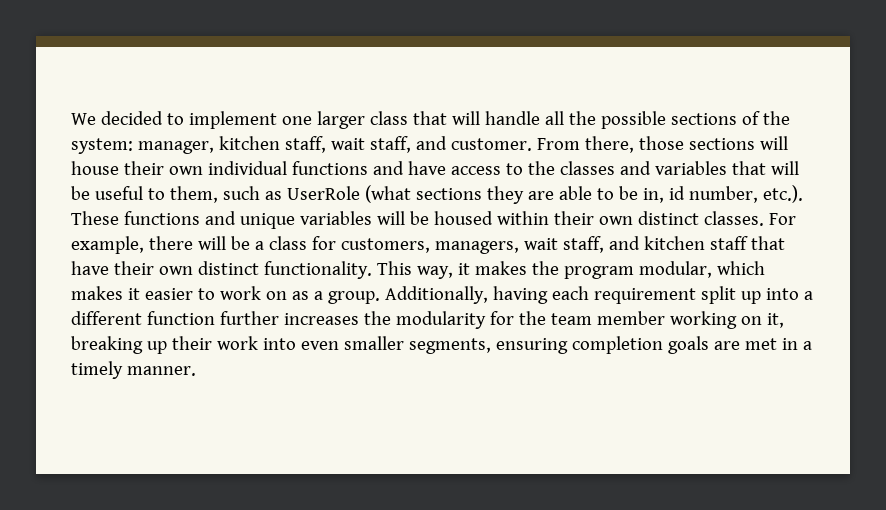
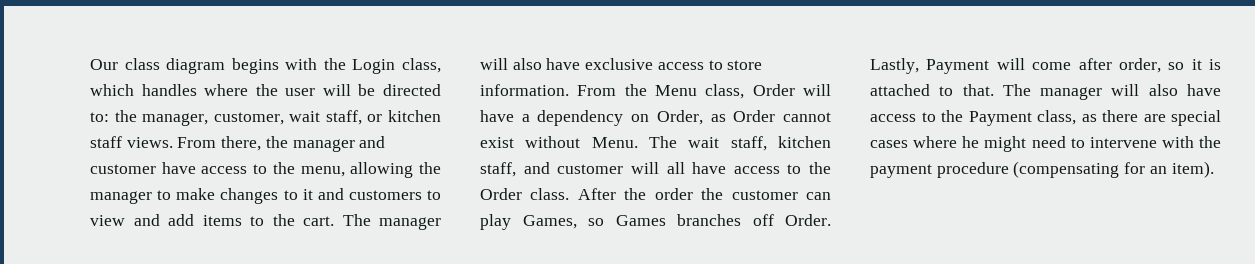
[71,111,790,129] [71,136,788,154] [71,161,799,175] [71,185,803,204] [71,211,796,229] [71,236,785,254] [71,261,765,279] [71,286,813,304] [71,311,784,329] [71,336,812,354] [71,361,196,379] We decided to implement one larger class that will handle all the possible sections of the system: manager, kitchen staff, wait staff, and customer. From there, those sections will house their own individual functions and have access to the classes and variables that will be useful to them, such as UserRole (what sections they are able to be in, id number, etc.). These functions and unique variables will be housed within their own distinct classes. For example, there will be a class for customers, managers, wait staff, and kitchen staff that have their own distinct functionality. This way, it makes the program modular, which makes it easier to work on as a group. Additionally, having each requirement split up into a different function further increases the modularity for the team member working on it, breaking up their work into even smaller segments, ensuring completion goals are met in a timely manner. -> [90,58,442,74] [90,84,441,96] [90,110,441,126] [90,136,386,152] [90,162,442,178] [90,188,441,204] [90,214,441,230] [480,58,763,70] [480,84,831,99] [480,110,831,126] [480,136,831,151] [480,162,831,177] [480,188,831,200] [480,214,831,230] [870,58,1221,74] [870,84,1221,100] [870,110,1221,126] [870,136,1221,152] [870,161,1214,178] Our class diagram begins with the Login class, which handles where the user will be directed to: the manager, customer, wait staff, or kitchen staff views. From there, the manager and customer have access to the menu, allowing the manager to make changes to it and customers to view and add items to the cart. The manager will also have exclusive access to store information. From the Menu class, Order will have a dependency on Order, as Order cannot exist without Menu. The wait staff, kitchen staff, and customer will all have access to the Order class. After the order the customer can play Games, so Games branches off Order. Lastly, Payment will come after order, so it is attached to that. The manager will also have access to the Payment class, as there are special cases where he might need to intervene with the payment procedure (compensating for an item).

